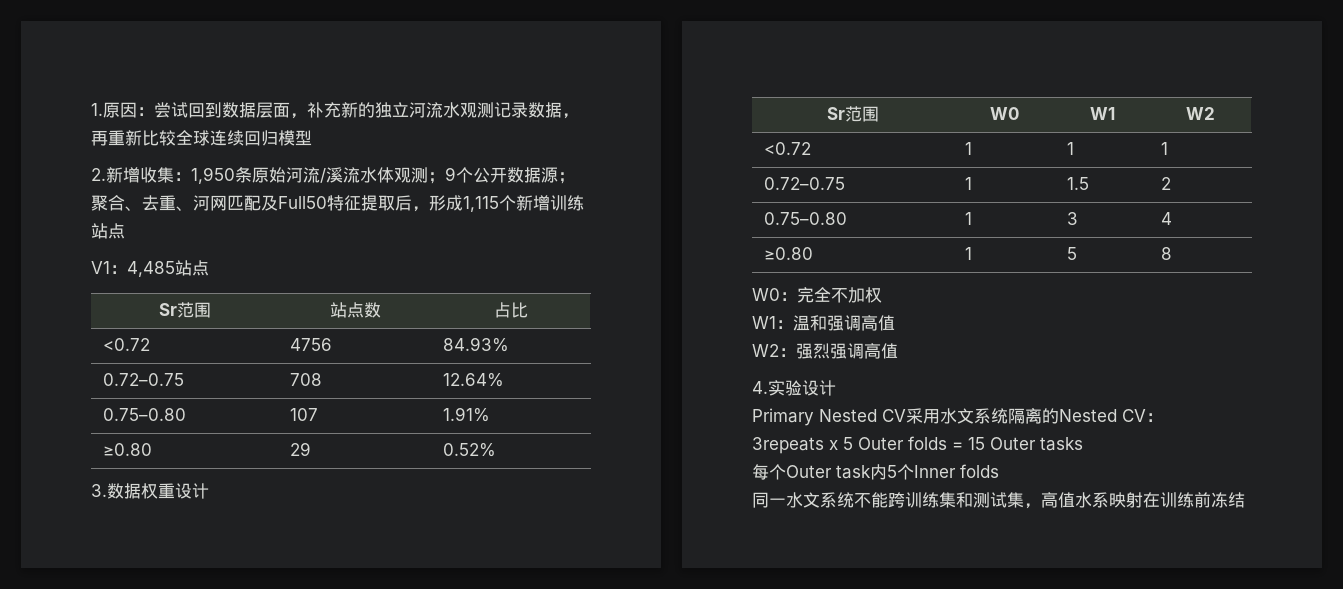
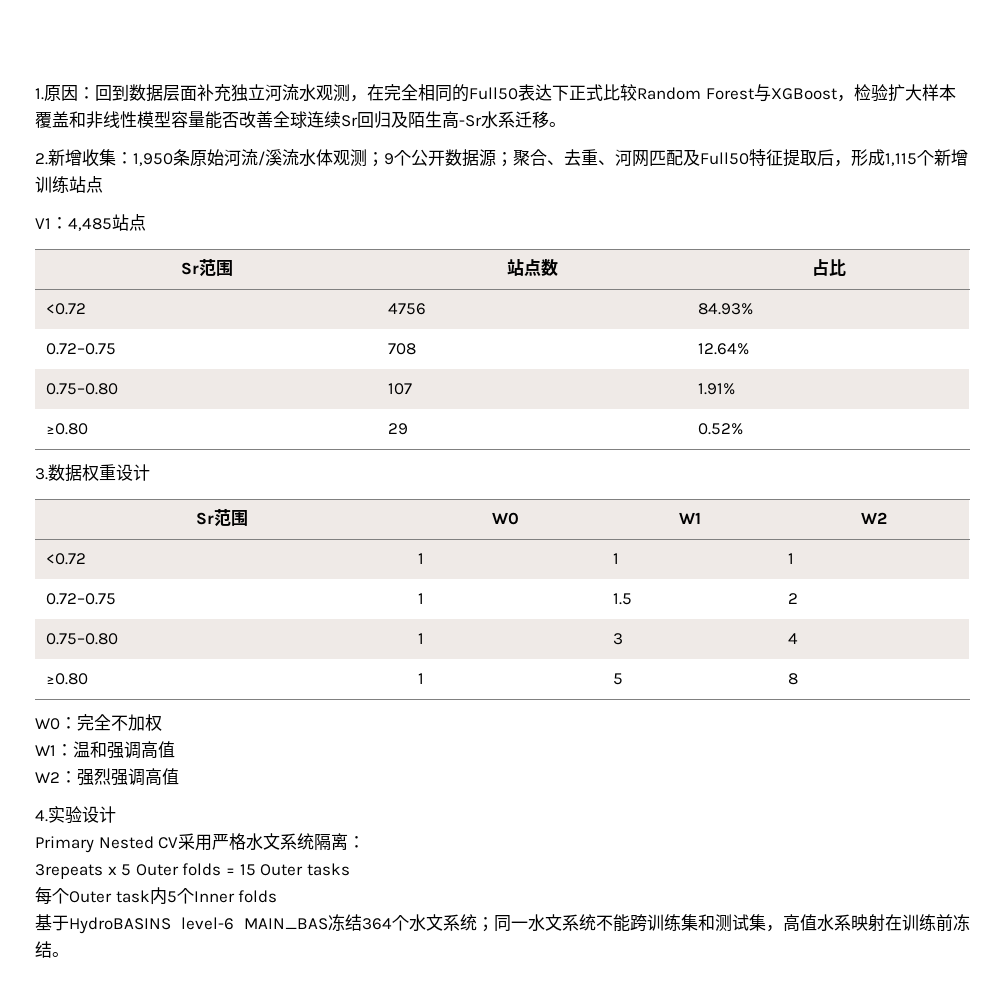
[154,102,188,118] 尝试 -> (95, 93) none
[290,102,375,119] ，补充新的 -> [197,84,231,102] 补充
[494,102,579,119] [91,130,312,146] 记录数据，再重新比较全球连续回归模型 -> [350,84,956,102] [35,111,566,129] ，在完全相同的Full50表达下正式比较Random Forest与XGBoost，检验扩大样本覆盖和非线性模型容量能否改善全球连续Sr回归及陌生高-Sr水系迁移。
(940, 416) none -> [212,833,247,850] 严格
[1042,408,1146,424] 的Nested CV -> (349, 841) none
(999, 471) none -> [35,914,494,934] 基于HydroBASINS level-6 MAIN_BAS冻结364个水文系统；
(1245, 500) none -> [52,952,69,957] 。

